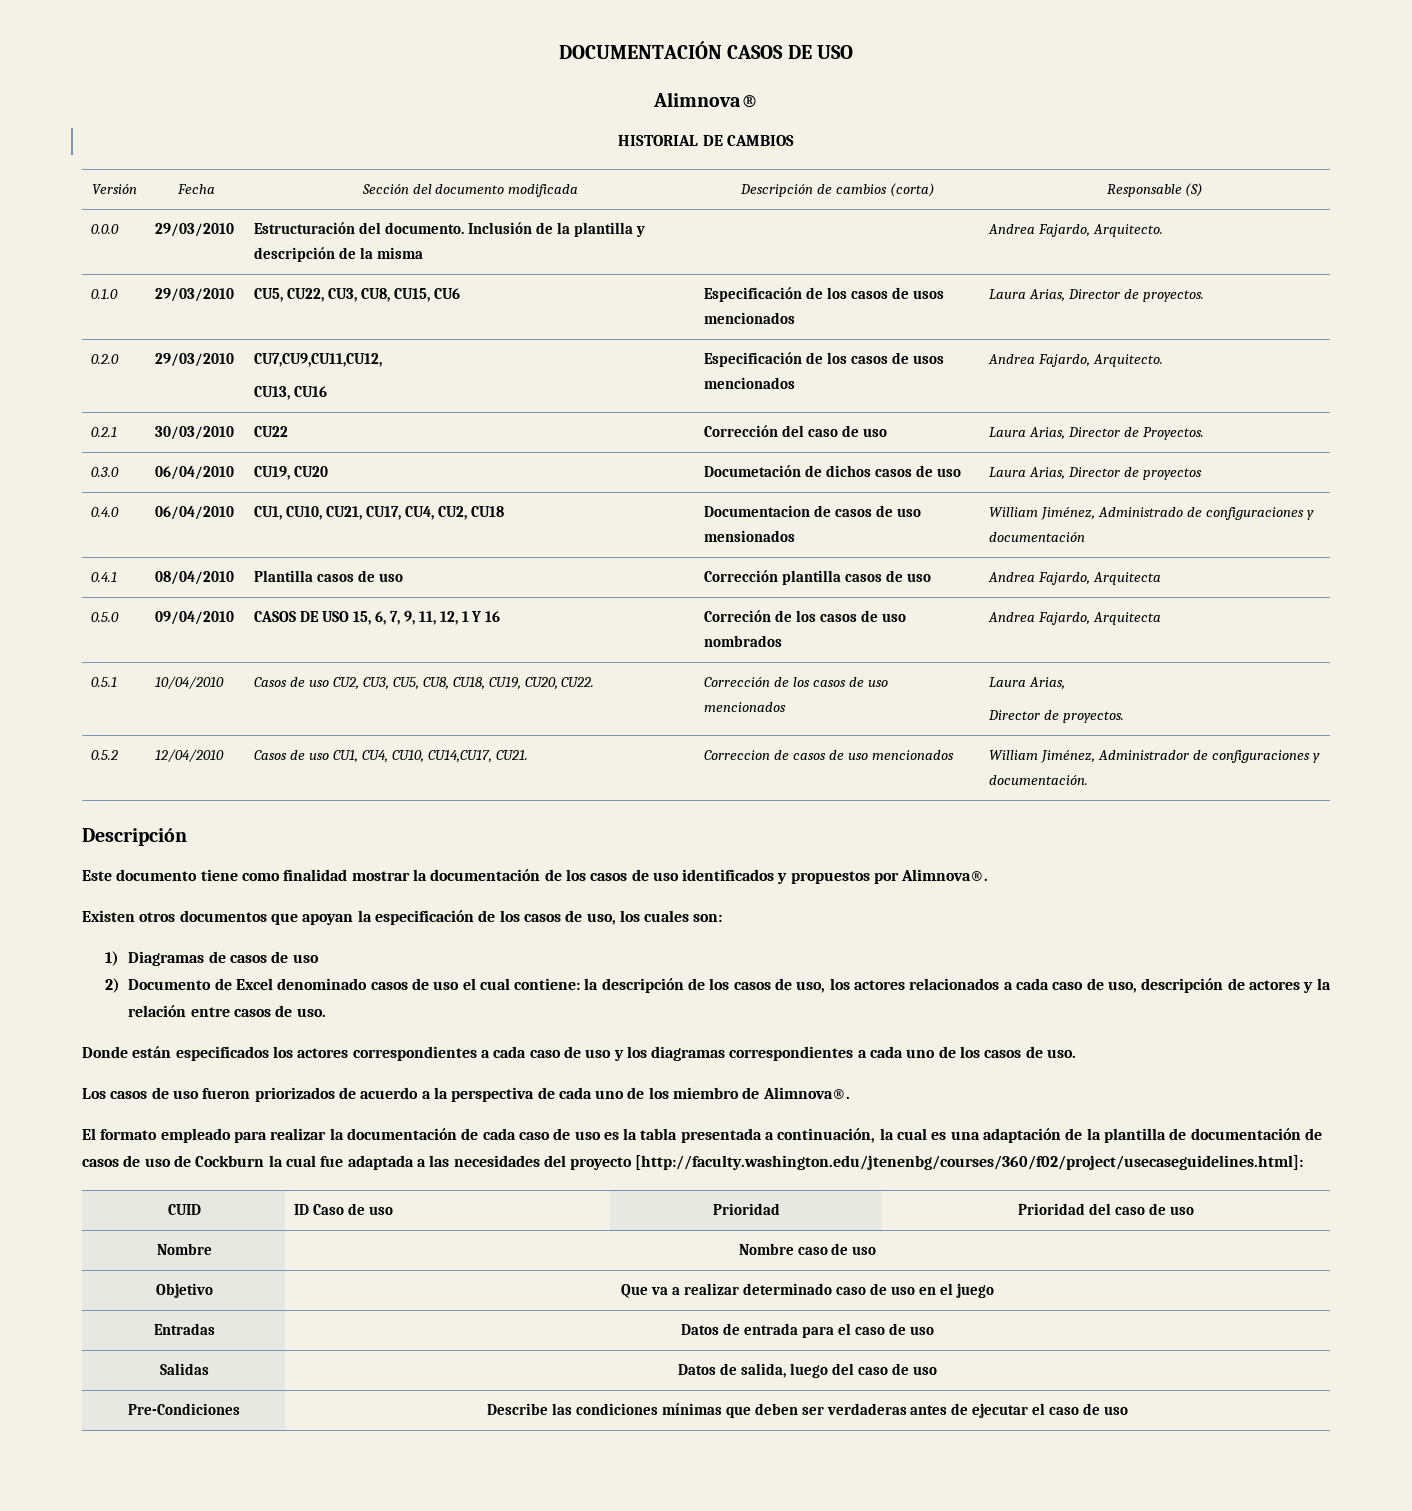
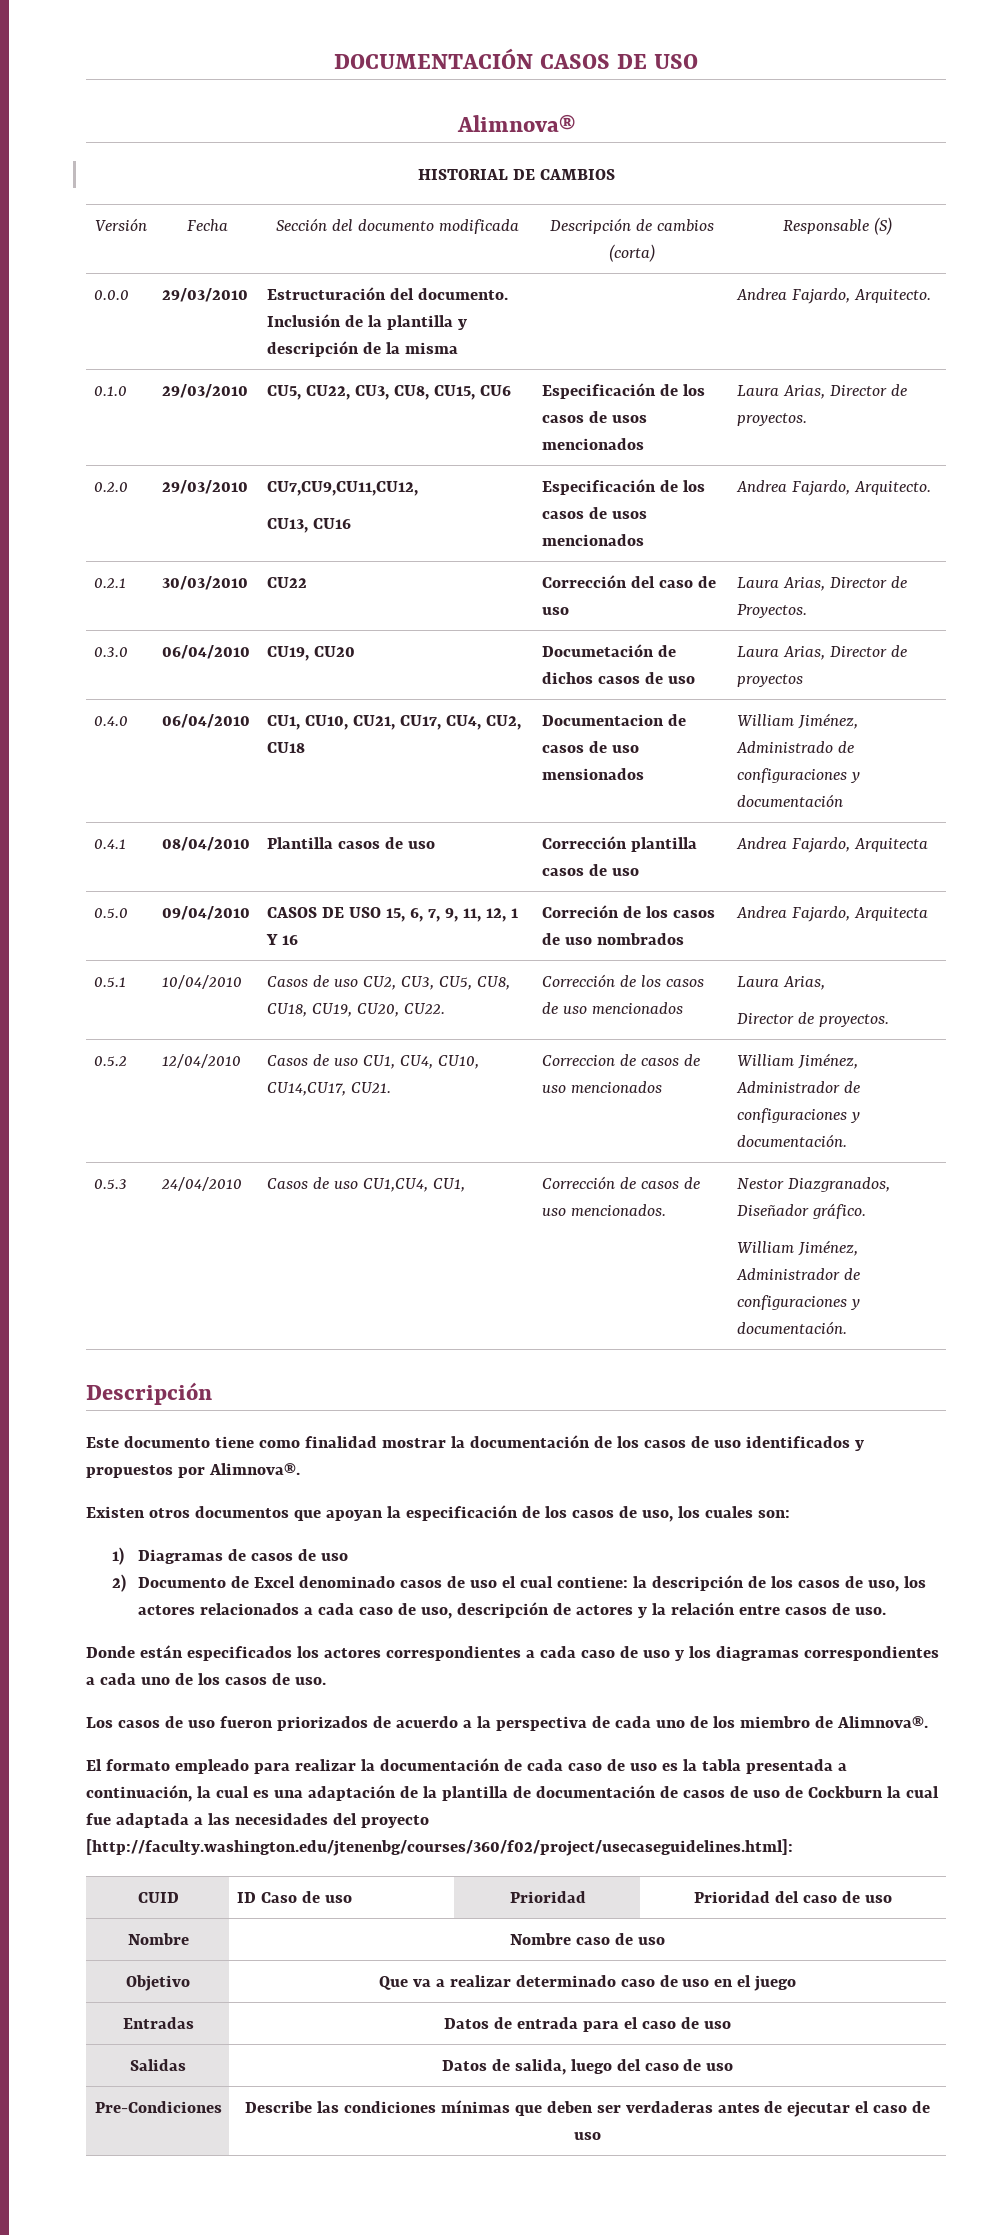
(1089, 780) none -> [93,1179,127,1189] [160,1177,242,1191] [266,1177,465,1192] [541,1176,700,1189] [541,1204,666,1216] [736,1177,890,1192] [736,1203,866,1219] [736,1240,858,1256] [735,1268,860,1280] [736,1295,860,1310] [736,1321,847,1334] // 0.5.3 | 24/04/2010 | Casos de uso CU1,CU4, CU1, | Corrección de casos de uso mencionados. | Nestor Diazgranados, Diseñador gráfico. // William Jiménez, Administrador de configuraciones y documentación.

